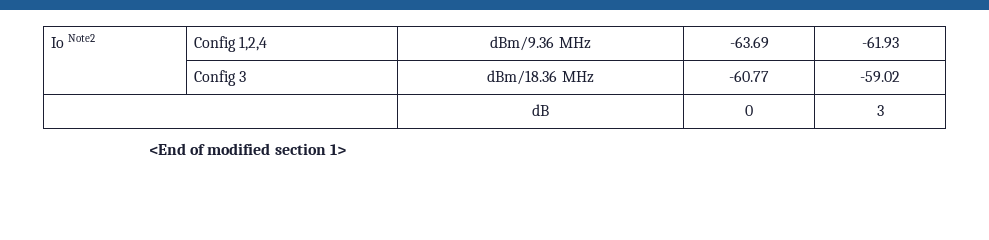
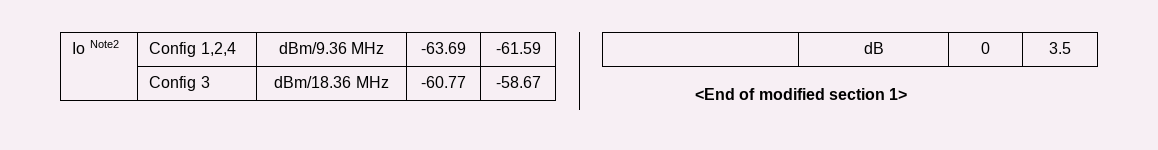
[861,36,899,49] -61.93 -> [495,42,541,54] -61.59
[860,71,900,83] -59.02 -> [495,76,541,88] -58.67
[876,105,884,116] 3 -> [1049,42,1071,54] 3.5

